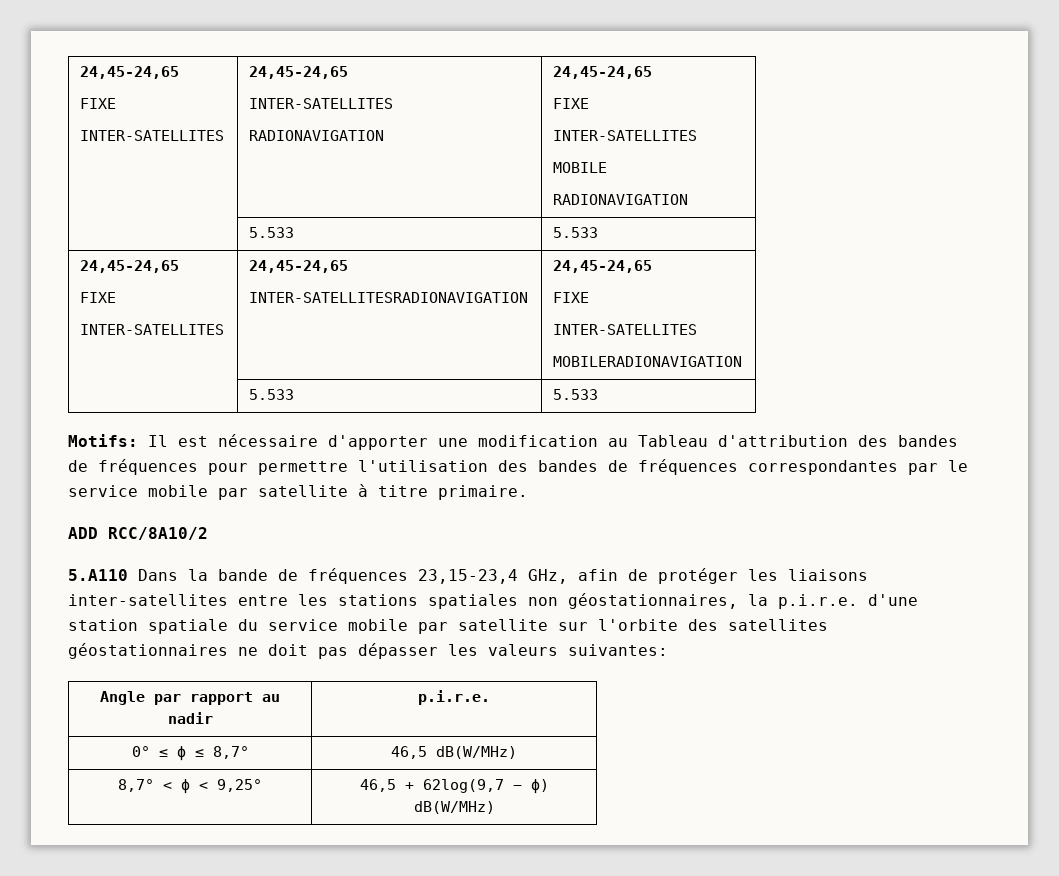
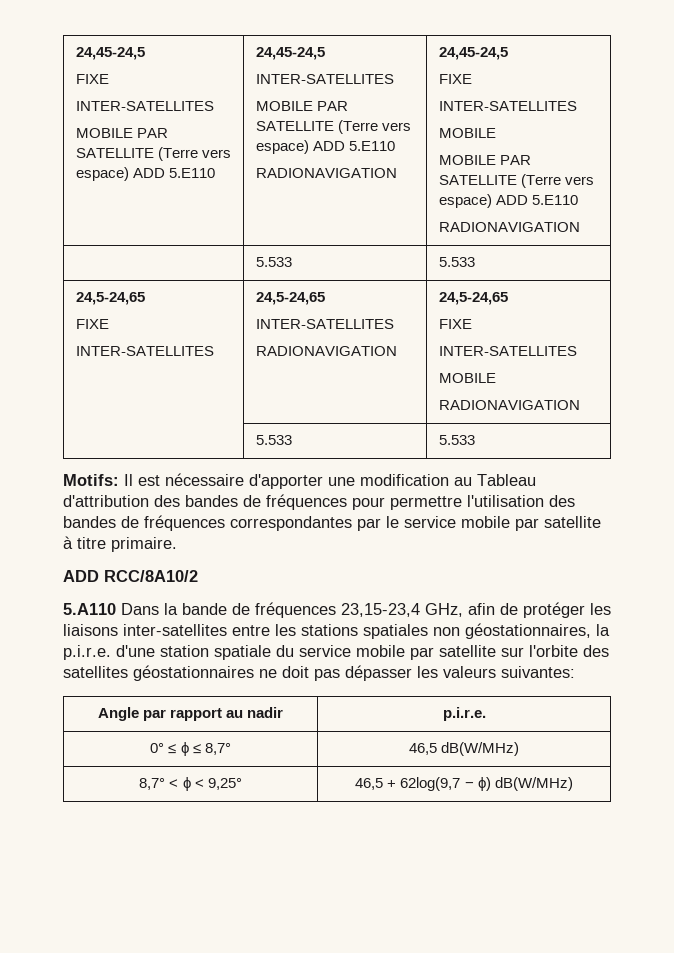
[80,66,180,79] [80,98,117,109] [80,130,225,141] [249,66,349,79] 24,45-24,65 // FIXE // INTER-SATELLITES | 24,45-24,65 -> [75,47,145,60] [75,74,109,84] [75,101,214,111] [75,128,168,138] [75,147,231,161] [75,167,215,181] [255,47,325,60] [255,74,394,84] [255,101,348,111] [255,120,411,134] [255,140,395,154] [255,168,397,178] [438,47,508,60] [438,74,472,84] [438,101,577,111] [438,128,496,138] [438,155,531,165] [438,174,594,188] [438,194,578,208] [438,222,580,232] [255,257,292,267] [438,257,475,267] [75,292,145,305] [75,319,109,329] [75,346,214,356] [255,292,325,305] 24,45-24,5 // FIXE // INTER-SATELLITES // MOBILE PAR SATELLITE (Terre vers espace) ADD 5.E110 | 24,45-24,5 // INTER-SATELLITES // MOBILE PAR SATELLITE (Terre vers espace) ADD 5.E110 // RADIONAVIGATION | 24,45-24,5 // FIXE // INTER-SATELLITES // MOBILE // MOBILE PAR SATELLITE (Terre vers espace) ADD 5.E110 // RADIONAVIGATION // | 5.533 | 5.533 // 24,5-24,65 // FIXE // INTER-SATELLITES | 24,5-24,65
[553,66,653,79] 24,45-24,65 -> [438,292,508,305] 24,5-24,65
[80,260,180,273] [80,292,117,303] [80,324,225,335] [249,260,349,273] [249,292,529,303] [553,260,653,273] [553,292,590,303] [553,324,698,335] [553,356,743,367] [249,389,295,400] [553,389,599,400] // 24,45-24,65 // FIXE // INTER-SATELLITES | 24,45-24,65 // INTER-SATELLITESRADIONAVIGATION | 24,45-24,65 // FIXE // INTER-SATELLITES // MOBILERADIONAVIGATION // | 5.533 | 5.533 -> (475, 440) none

